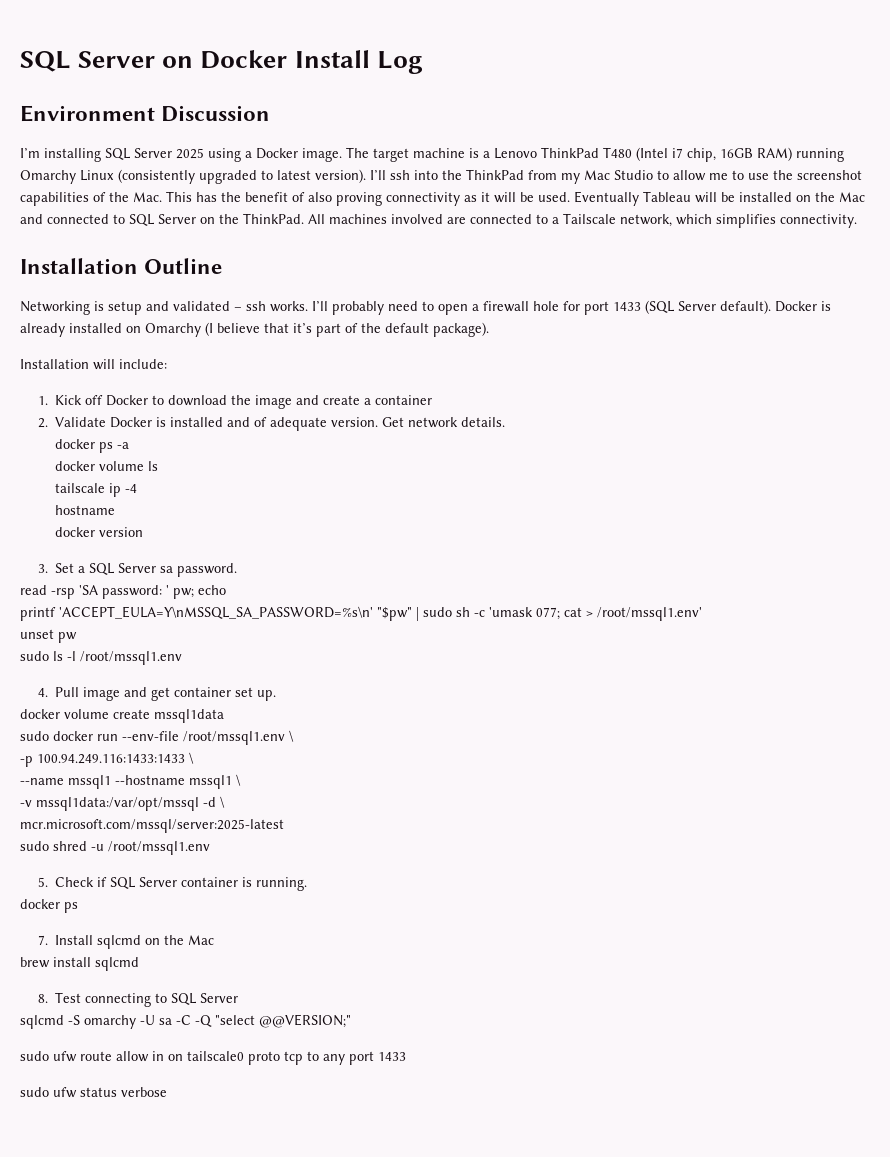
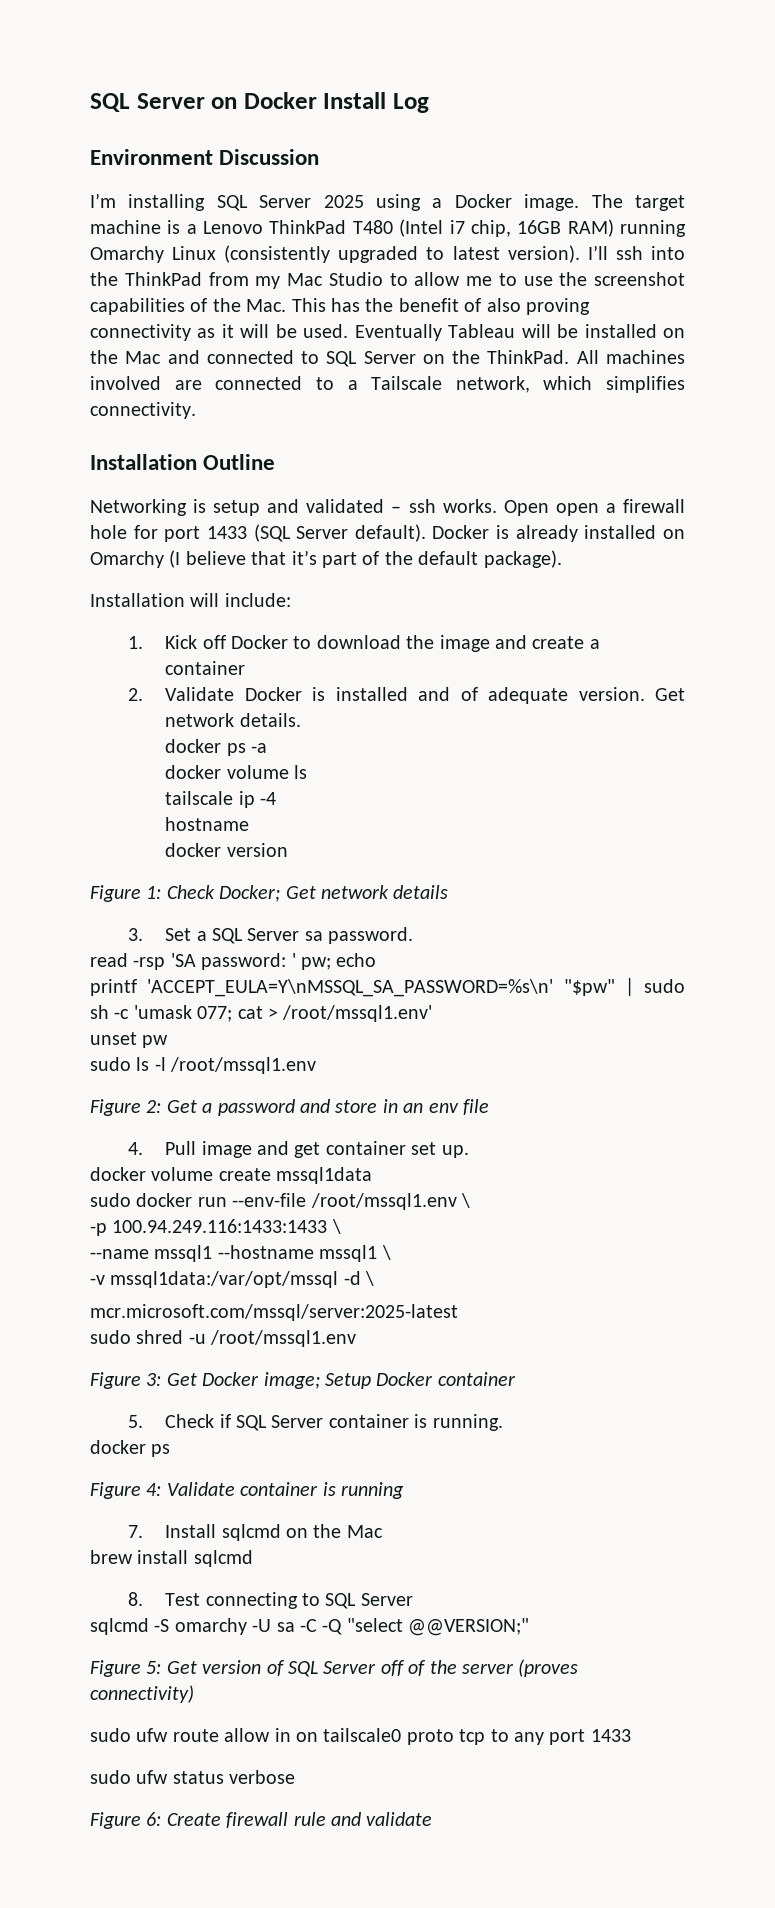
[312,301,434,315] I’ll probably need to -> [503,500,549,516] Open
(144, 532) none -> [90,885,449,902] // Figure 1: Check Docker; Get network details
(182, 658) none -> [90,1099,489,1116] // Figure 2: Get a password and store in an env file
(210, 848) none -> [90,1372,516,1389] // Figure 3: Get Docker image; Setup Docker container
(78, 907) none -> [90,1482,404,1499] // Figure 4: Validate container is running
(351, 1021) none -> [90,1659,579,1677] [90,1685,194,1703] // Figure 5: Get version of SQL Server off of the server (proves connectivity)
(167, 1092) none -> [90,1812,433,1829] // Figure 6: Create firewall rule and validate

